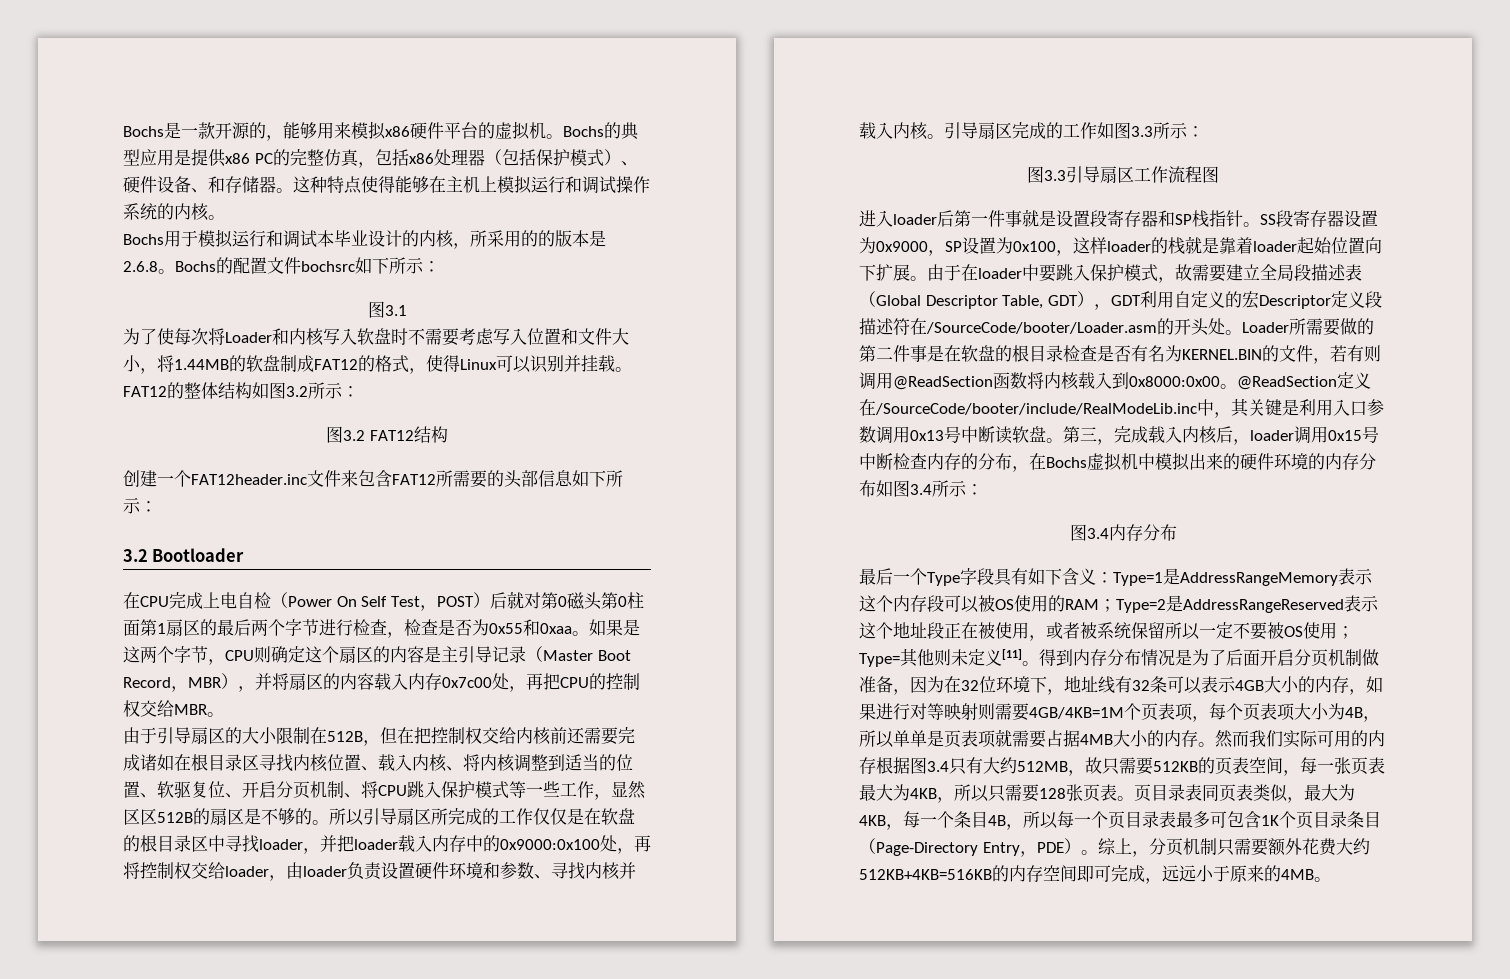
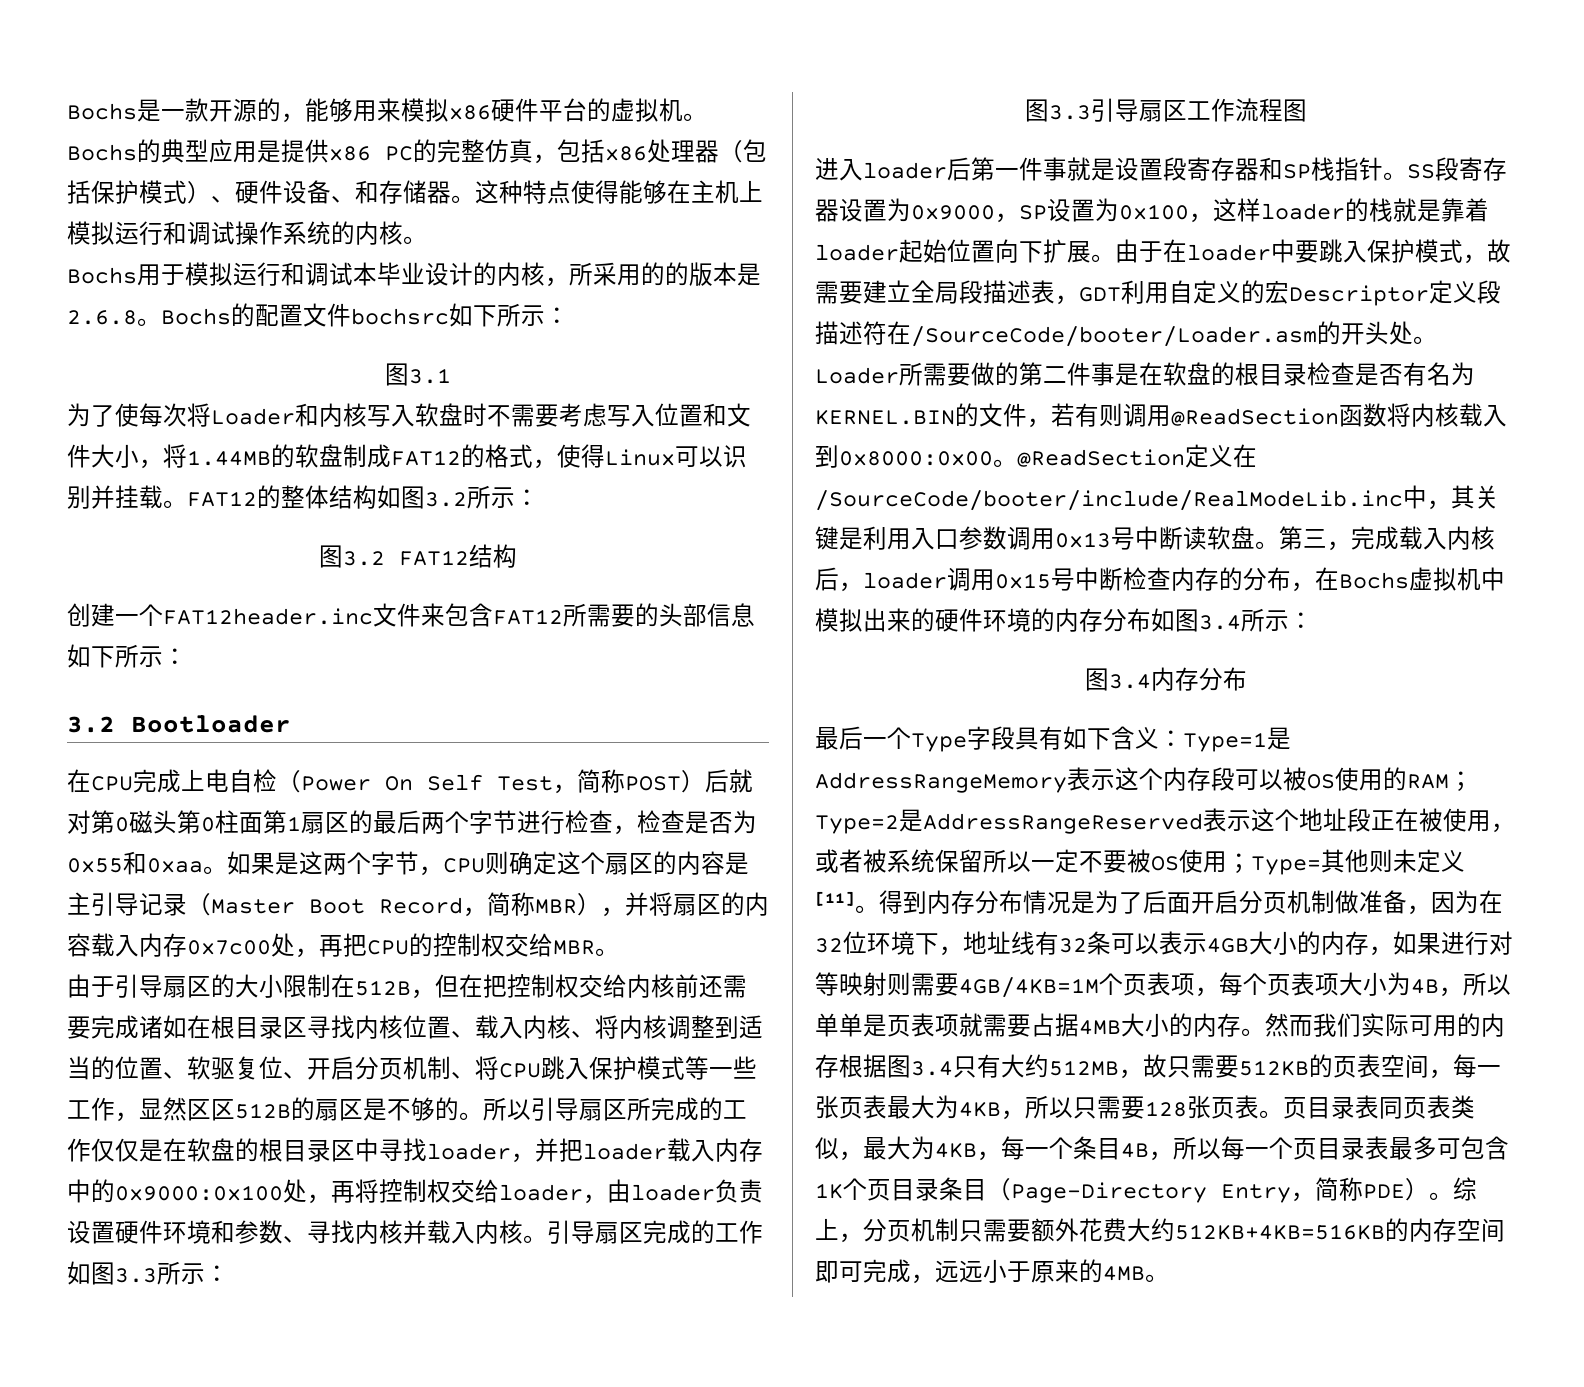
(437, 608) none -> [577,769,625,793] 简称
(188, 689) none -> [487,892,535,916] 简称
[859,291,1094,309] （Global Descriptor Table, GDT） -> (1055, 292) none
(1037, 854) none -> [1315,1177,1363,1201] 简称

